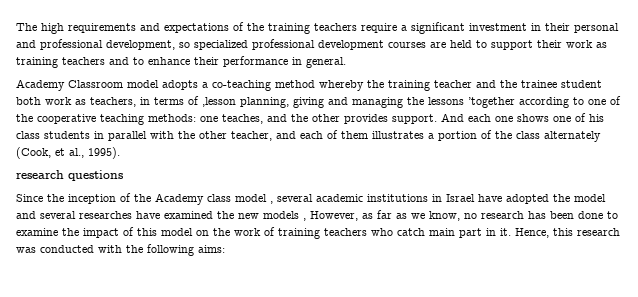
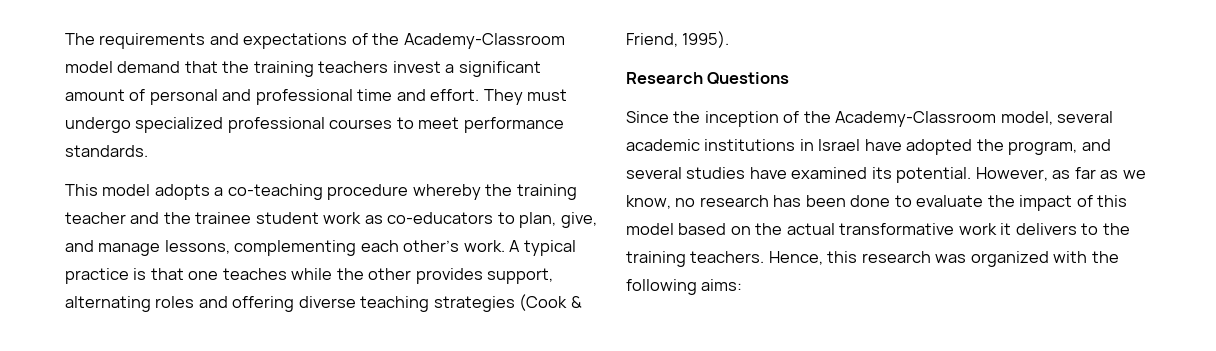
[41,23,64,34] high -> (95, 39) none
[268,23,397,34] training teachers require -> [403,33,565,49] [65,61,441,77] Academy-Classroom model demand that the training teachers invest
[469,23,619,33] [16,39,607,50] [16,56,346,68] [16,79,123,91] investment in their personal and professional development, so specialized professional development courses are held to support their work as training teachers and to enhance their performance in general. // Academy Classroom -> [65,89,568,105] [65,117,564,133] [65,145,148,157] [65,184,98,196] amount of personal and professional time and effort. They must undergo specialized professional courses to meet performance standards. // This
[275,80,315,88] method -> [327,184,409,200] procedure
[16,96,621,108] [16,113,604,125] [16,130,601,142] [16,147,84,159] both work as teachers, in terms of ,lesson planning, giving and managing the lessons ’together according to one of the cooperative teaching methods: one teaches, and the other provides support. And each one shows one of his class students in parallel with the other teacher, and each of them illustrates a portion of the class alternately (Cook, et al., -> [323,212,597,228] [65,240,576,256] [65,268,554,284] [65,294,582,312] [626,33,678,47] work as co-educators to plan, give, and manage lessons, complementing each other’s work. A typical practice is that one teaches while the other provides support, alternating roles and offering diverse teaching strategies (Cook & Friend,
[16,170,123,181] research questions -> [626,72,790,85] Research Questions
[155,193,273,205] Academy class model , -> [835,111,1053,127] Academy-Classroom model,
[574,194,606,202] model -> [1008,141,1078,155] program,
[79,211,132,219] researches -> [686,167,746,179] studies
[217,211,306,221] the new models , -> [871,167,972,183] its potential.
[16,228,58,236] examine -> [916,195,984,207] evaluate
(193, 232) none -> [678,223,727,235] based
[234,227,511,239] work of training teachers who catch main part in it. -> [786,223,1130,235] [626,251,765,267] actual transformative work it delivers to the training teachers.
[40,245,94,253] conducted -> [970,251,1049,267] organized

